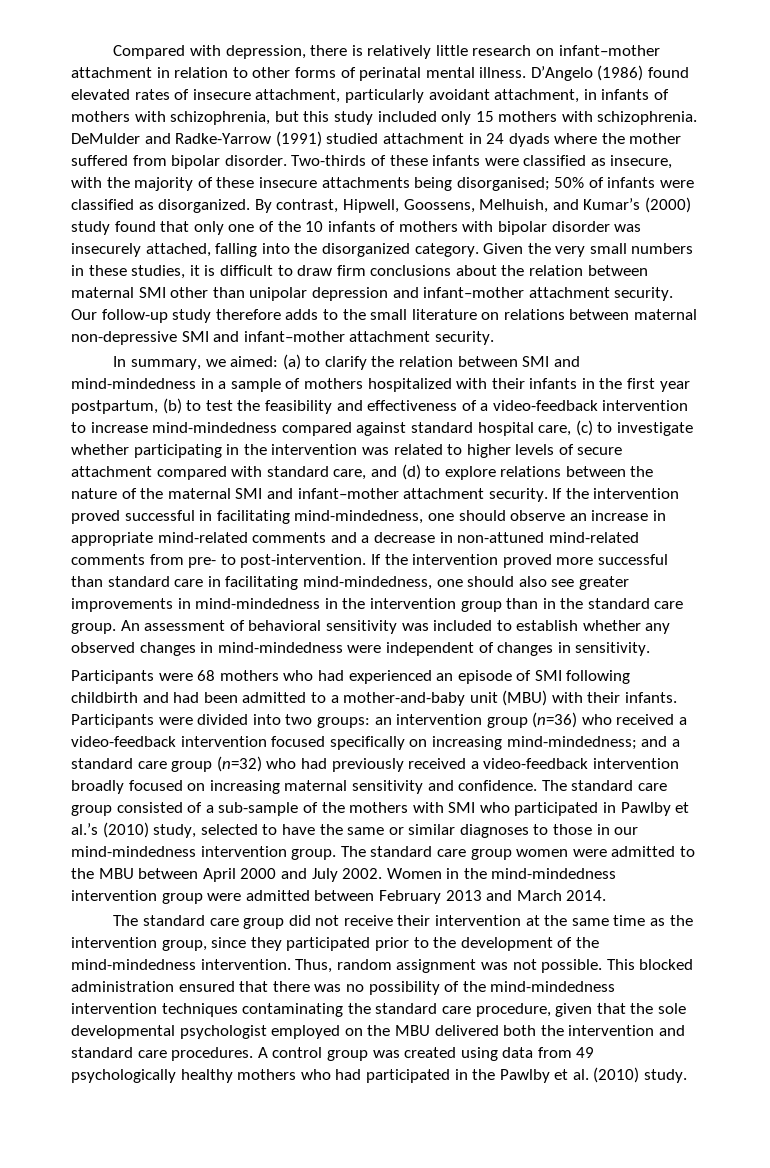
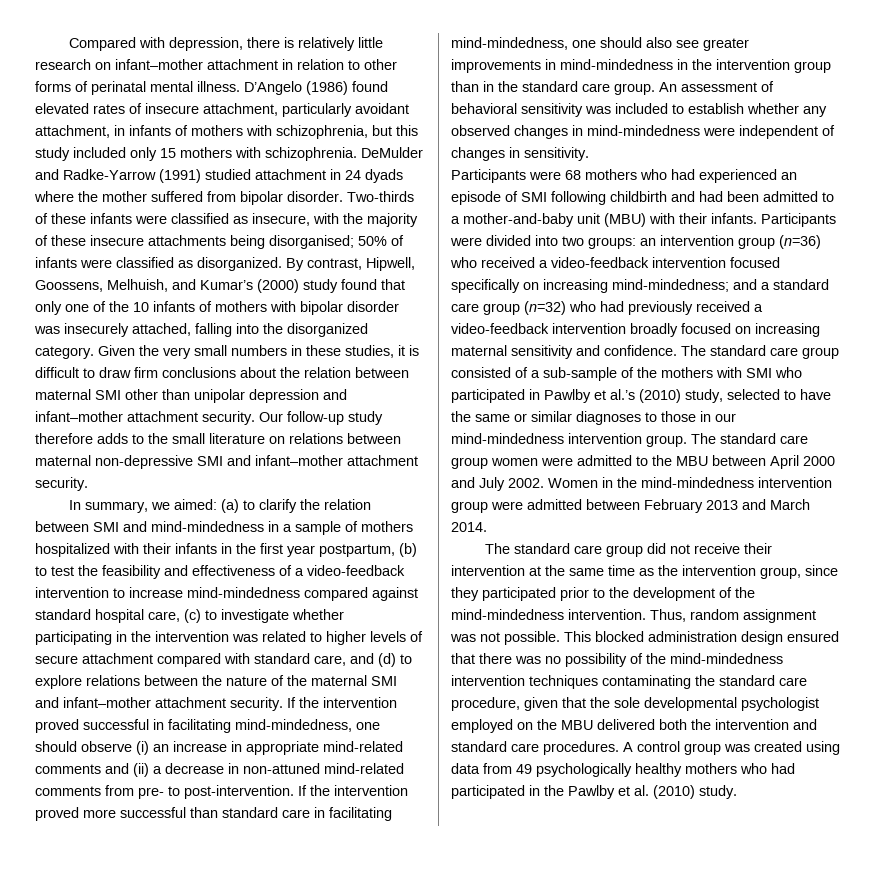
(566, 515) none -> [136,741,149,755] (i)
(357, 537) none -> [133,763,149,777] (ii)
(174, 986) none -> [741,631,783,645] design

